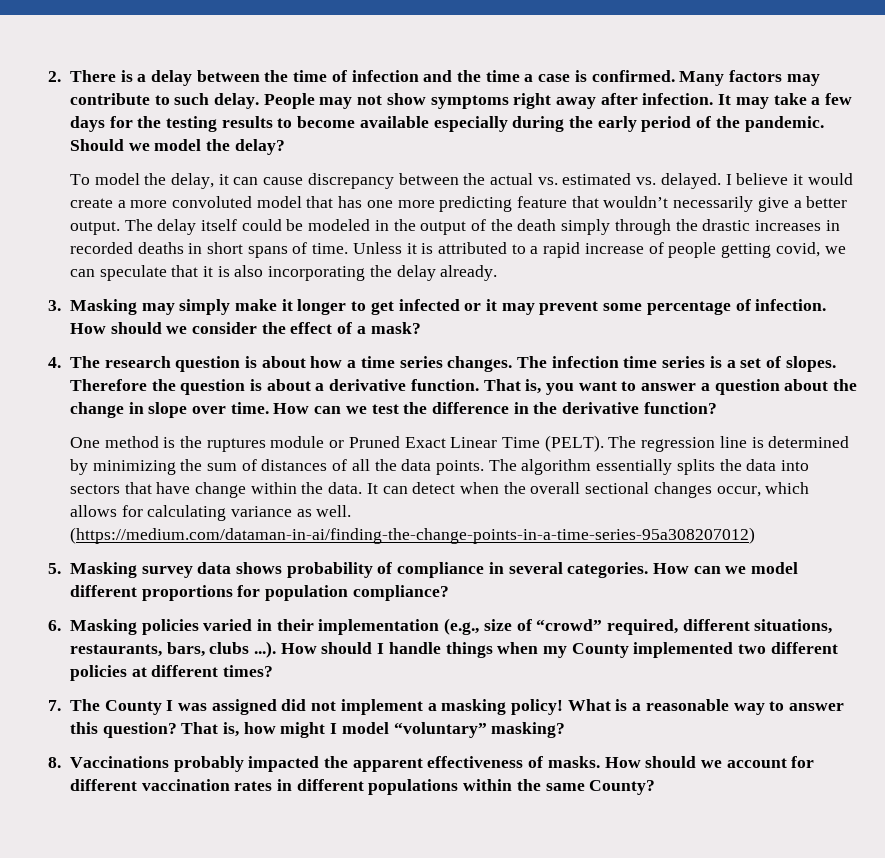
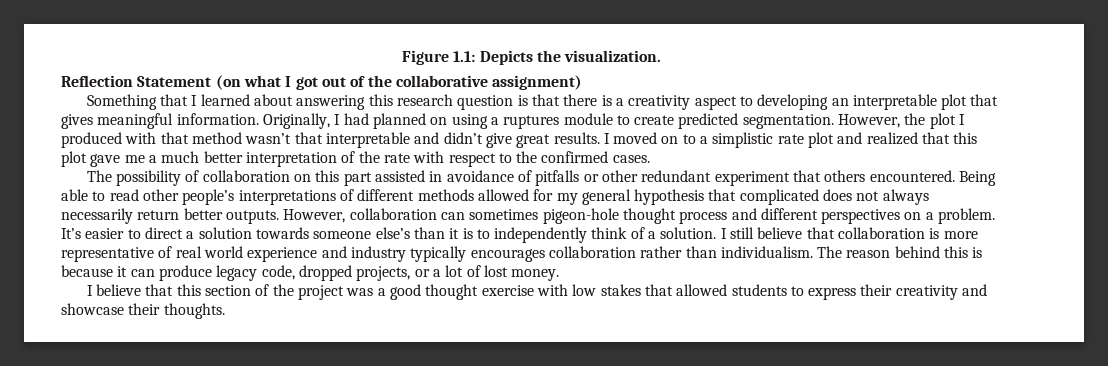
[47,70,820,86] [69,93,853,109] [69,116,824,132] [69,139,285,155] [69,173,853,189] [69,196,848,212] [69,219,840,235] [69,242,846,258] [69,265,498,281] [47,299,827,315] [69,322,421,334] [47,356,836,372] [69,379,858,395] [69,402,717,418] [69,435,850,452] [69,459,810,475] [69,482,810,498] [69,505,352,521] [69,527,755,544] [47,562,799,578] [69,585,449,601] [47,618,833,635] [69,641,838,658] [69,665,273,681] [47,699,845,715] [69,722,566,738] [47,756,815,772] [69,779,656,795] 2. There is a delay between the time of infection and the time a case is confirmed. Many factors may contribute to such delay. People may not show symptoms right away after infection. It may take a few days for the testing results to become available especially during the early period of the pandemic. Should we model the delay? // To model the delay, it can cause discrepancy between the actual vs. estimated vs. delayed. I believe it would create a more convoluted model that has one more predicting feature that wouldn’t necessarily give a better output. The delay itself could be modeled in the output of the death simply through the drastic increases in recorded deaths in short spans of time. Unless it is attributed to a rapid increase of people getting covid, we can speculate that it is also incorporating the delay already. // 3. Masking may simply make it longer to get infected or it may prevent some percentage of infection. How should we consider the effect of a mask? // 4. The research question is about how a time series changes. The infection time series is a set of slopes. Therefore the question is about a derivative function. That is, you want to answer a question about the change in slope over time. How can we test the difference in the derivative function? // One method is the ruptures module or Pruned Exact Linear Time (PELT). The regression line is determined by minimizing the sum of distances of all the data points. The algorithm essentially splits the data into sectors that have change within the data. It can detect when the overall sectional changes occur, which allows for calculating variance as well. (https://medium.com/dataman-in-ai/finding-the-change-points-in-a-time-series-95a308207012) // 5. Masking survey data shows probability of compliance in several categories. How can we model different proportions for population compliance? // 6. Masking policies varied in their implementation (e.g., size of “crowd” required, different situations, restaurants, bars, clubs ...). How should I handle things when my County implemented two different policies at different times? // 7. The County I was assigned did not implement a masking policy! What is a reasonable way to answer this question? That is, how might I model “voluntary” masking? // 8. Vaccinations probably impacted the apparent effectiveness of masks. How should we account for different vaccination rates in different populations within the same County? -> [401,50,662,65] [61,75,583,90] [86,94,999,110] [61,113,966,129] [61,132,978,148] [61,151,650,167] [86,170,996,186] [61,189,929,205] [61,208,996,224] [61,227,978,243] [61,246,983,262] [61,265,560,281] [86,284,988,300] [61,303,225,319] Figure 1.1: Depicts the visualization. // Reflection Statement (on what I got out of the collaborative assignment) // Something that I learned about answering this research question is that there is a creativity aspect to developing an interpretable plot that gives meaningful information. Originally, I had planned on using a ruptures module to create predicted segmentation. However, the plot I produced with that method wasn’t that interpretable and didn’t give great results. I moved on to a simplistic rate plot and realized that this plot gave me a much better interpretation of the rate with respect to the confirmed cases. // The possibility of collaboration on this part assisted in avoidance of pitfalls or other redundant experiment that others encountered. Being able to read other people’s interpretations of different methods allowed for my general hypothesis that complicated does not always necessarily return better outputs. However, collaboration can sometimes pigeon-hole thought process and different perspectives on a problem. It’s easier to direct a solution towards someone else’s than it is to independently think of a solution. I still believe that collaboration is more representative of real world experience and industry typically encourages collaboration rather than individualism. The reason behind this is because it can produce legacy code, dropped projects, or a lot of lost money. // I believe that this section of the project was a good thought exercise with low stakes that allowed students to express their creativity and showcase their thoughts.

